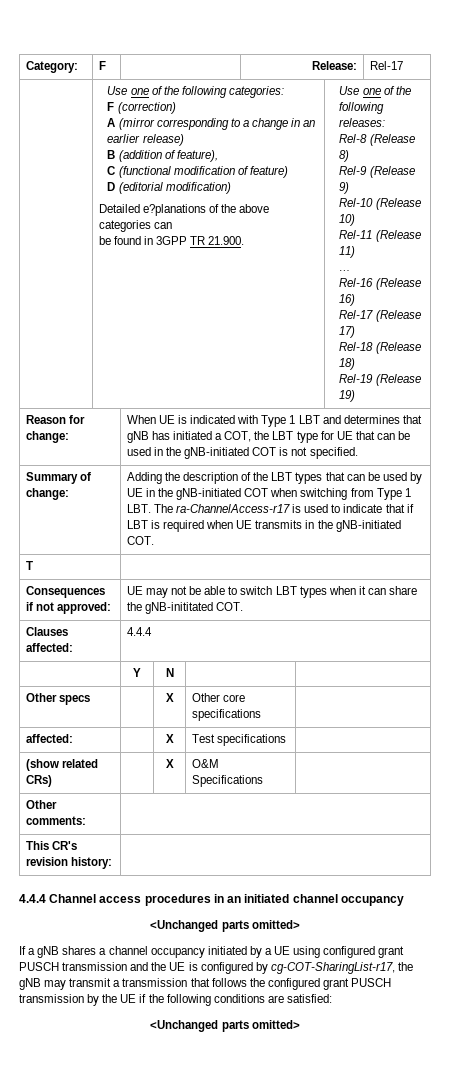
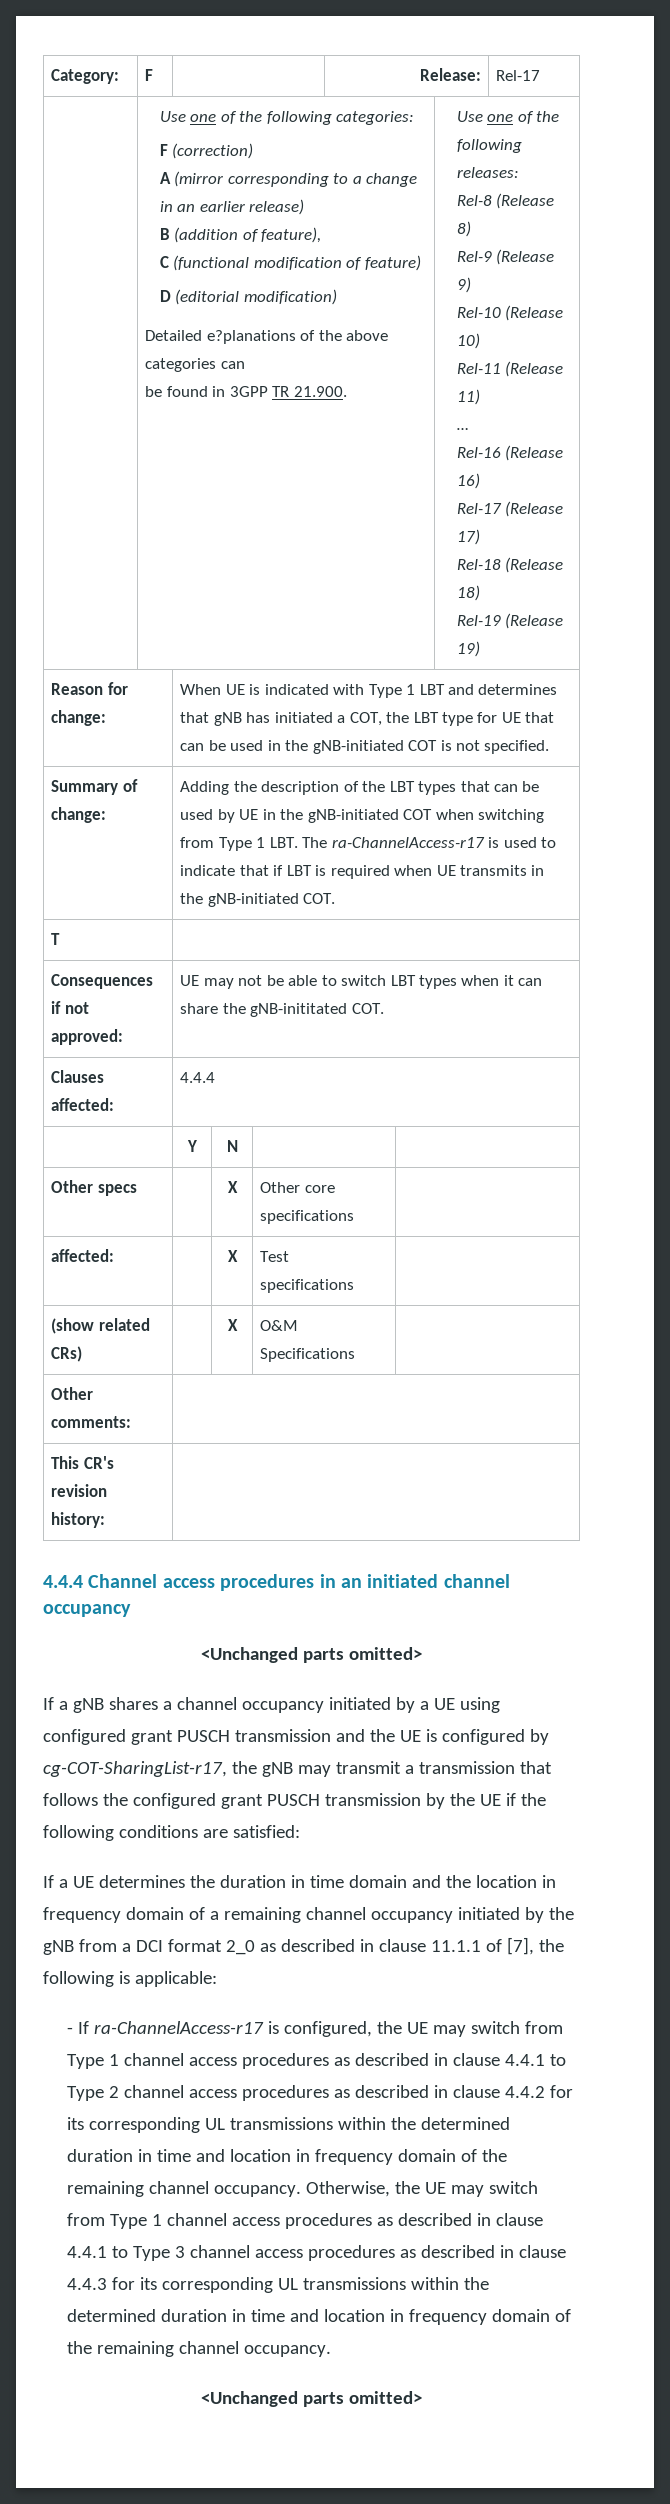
(332, 998) none -> [43,1875,556,1888] [43,1907,574,1923] [43,1937,564,1955] [43,1971,217,1987] [67,2021,564,2037] [67,2053,567,2069] [67,2085,574,2101] [67,2117,511,2133] [67,2149,508,2165] [67,2181,539,2197] [67,2213,544,2229] [67,2245,567,2261] [67,2277,490,2293] [67,2309,572,2325] [67,2341,332,2357] // If a UE determines the duration in time domain and the location in frequency domain of a remaining channel occupancy initiated by the gNB from a DCI format 2_0 as described in clause 11.1.1 of [7], the following is applicable: // - If ra-ChannelAccess-r17 is configured, the UE may switch from Type 1 channel access procedures as described in clause 4.4.1 to Type 2 channel access procedures as described in clause 4.4.2 for its corresponding UL transmissions within the determined duration in time and location in frequency domain of the remaining channel occupancy. Otherwise, the UE may switch from Type 1 channel access procedures as described in clause 4.4.1 to Type 3 channel access procedures as described in clause 4.4.3 for its corresponding UL transmissions within the determined duration in time and location in frequency domain of the remaining channel occupancy.

